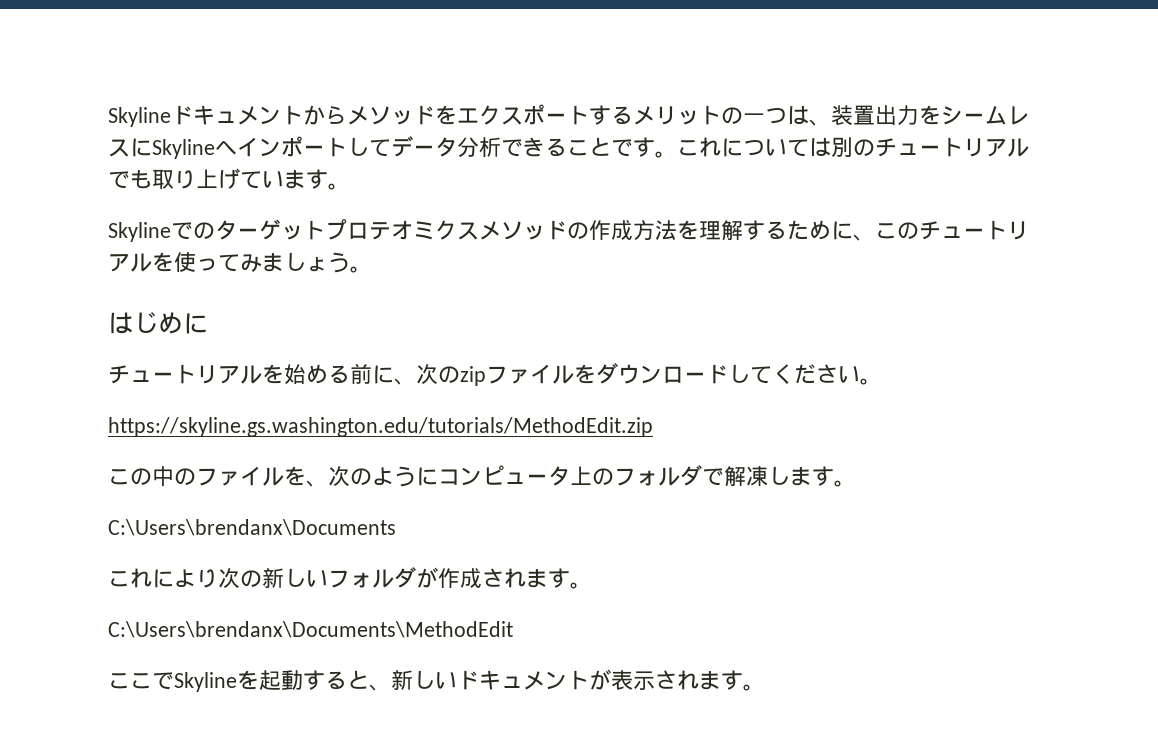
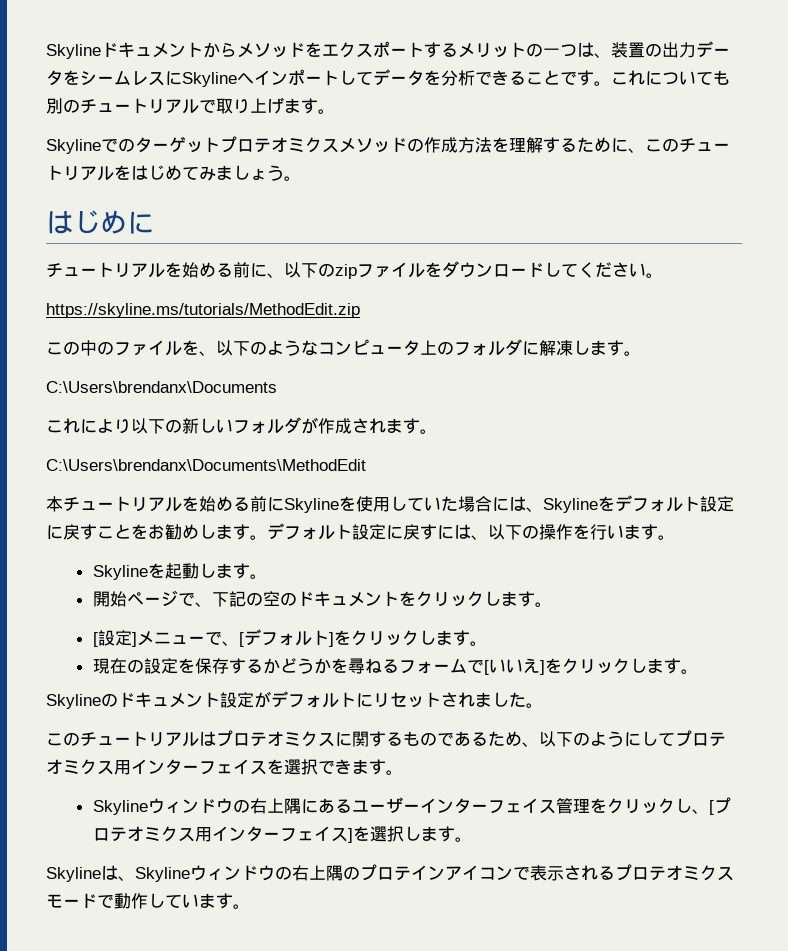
[875,105,919,126] 出力 -> [645,41,730,58] [46,70,63,86] の出力データ
(457, 147) none -> [424,70,441,85] を
[809,137,831,157] は -> [713,70,730,85] も
[130,169,152,189] も -> (216, 106) none
[240,170,284,189] てい -> (284, 105) none
[174,252,218,272] 使っ -> [131,165,182,180] はじめ
[416,364,438,384] 次 -> [284,262,318,278] 以下
[108,417,653,437] https://skyline.gs.washington.edu/tutorials/MethodEdit.zip -> [46,303,360,318] https://skyline.ms/tutorials/MethodEdit.zip
[328,466,438,487] 次のように -> [216,340,318,356] 以下のような
[702,468,724,486] で -> [522,341,539,356] に
[218,568,240,588] 次 -> [131,418,165,434] 以下
[108,669,699,692] ここでSkylineを起動すると、新しいドキュメントが表示され -> [46,495,734,513] [46,523,675,540] [92,563,267,580] [92,590,552,607] [92,629,487,647] [92,657,698,675] [46,691,543,709] [46,730,726,747] [46,759,403,775] [92,797,731,815] [92,826,472,843] [46,864,734,882] [46,893,199,909] 本チュートリアルを始める前にSkylineを使用していた場合には、Skylineをデフォルト設定に戻すことをお勧めします。デフォルト設定に戻すには、以下の操作を行います。 // Skylineを起動します。 // 開始ページで、下記の空のドキュメントをクリックします。 // [設定]メニューで、[デフォルト]をクリックします。 // 現在の設定を保存するかどうかを尋ねるフォームで[いいえ]をクリックします。 // Skylineのドキュメント設定がデフォルトにリセットされました。 // このチュートリアルはプロテオミクスに関するものであるため、以下のようにしてプロテオミクス用インターフェイスを選択できます。 // Skylineウィンドウの右上隅にあるユーザーインターフェイス管理をクリックし、[プロテオミクス用インターフェイス]を選択します。 // Skylineは、Skylineウィンドウの右上隅のプロテインアイコンで表示されるプロテオミクスモードで動作してい

